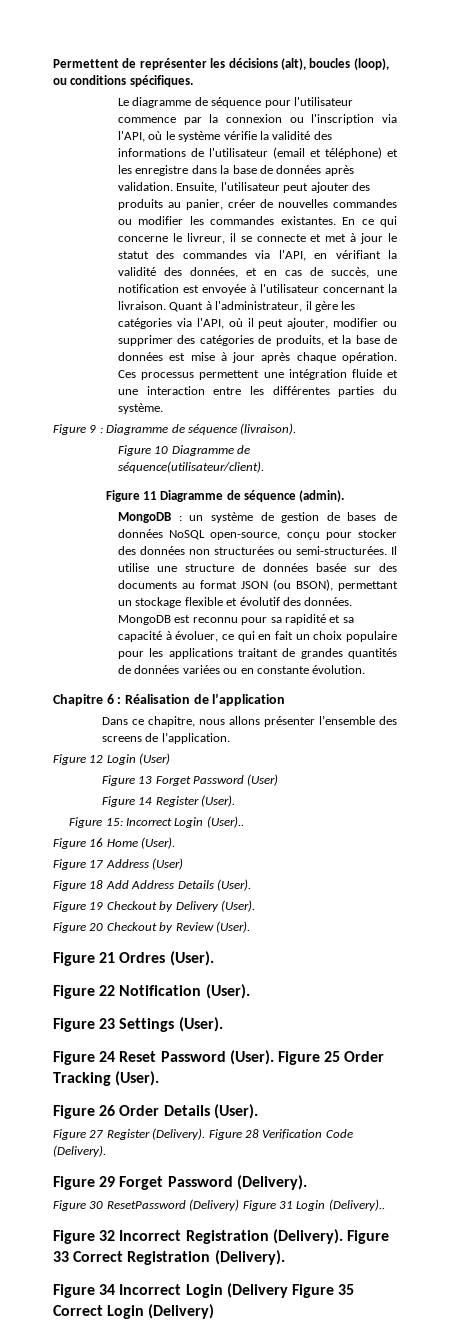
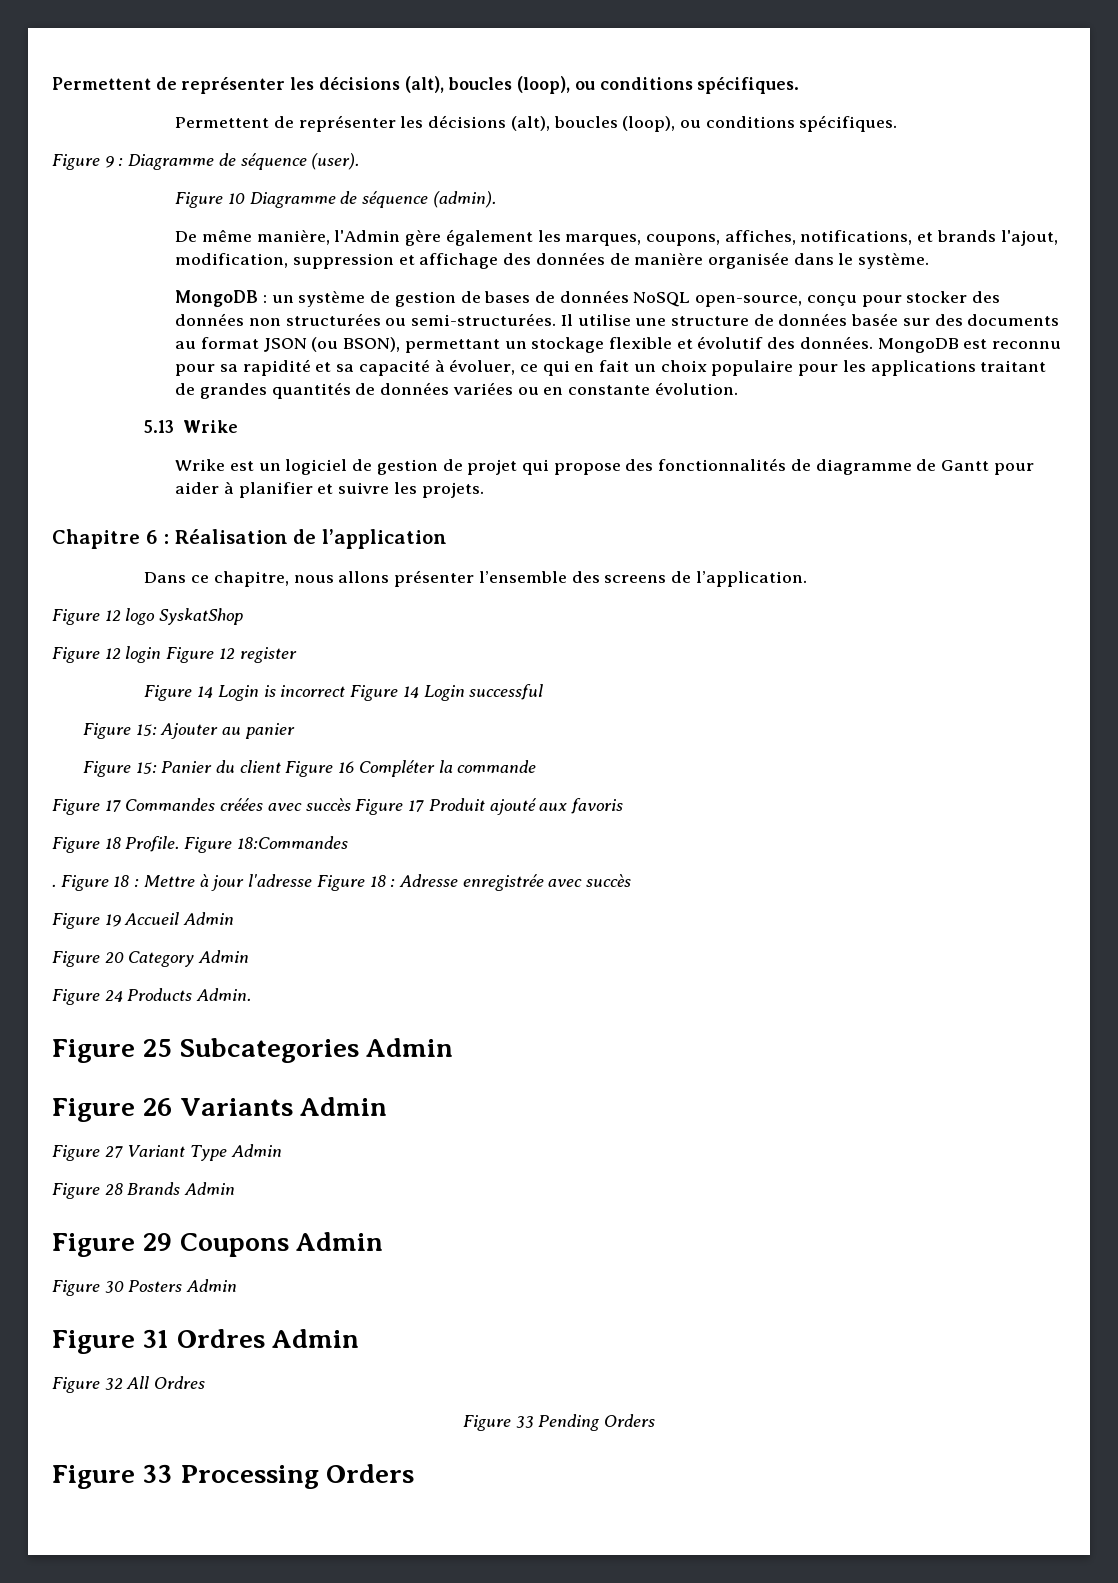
[117,97,353,108] [117,114,397,125] [117,131,332,142] [117,147,399,159] [117,165,354,176] [117,182,370,193] [117,199,397,210] [117,216,397,227] [117,233,397,244] [117,250,397,261] [117,267,397,278] [117,284,397,295] [117,301,356,312] [117,318,397,329] [117,335,398,346] [117,352,398,363] [117,369,398,380] [117,386,397,397] [117,403,163,414] Le diagramme de séquence pour l'utilisateur commence par la connexion ou l'inscription via l'API, où le système vérifie la validité des informations de l'utilisateur (email et téléphone) et les enregistre dans la base de données après validation. Ensuite, l'utilisateur peut ajouter des produits au panier, créer de nouvelles commandes ou modifier les commandes existantes. En ce qui concerne le livreur, il se connecte et met à jour le statut des commandes via l'API, en vérifiant la validité des données, et en cas de succès, une notification est envoyée à l'utilisateur concernant la livraison. Quant à l'administrateur, il gère les catégories via l'API, où il peut ajouter, modifier ou supprimer des catégories de produits, et la base de données est mise à jour après chaque opération. Ces processus permettent une intégration fluide et une interaction entre les différentes parties du système. -> [175,115,898,132] Permettent de représenter les décisions (alt), boucles (loop), ou conditions spécifiques.
[240,423,297,435] (livraison). -> [311,153,360,170] (user).
[117,461,264,473] [105,490,345,502] séquence(utilisateur/client). // Figure 11 Diagramme de séquence (admin). -> [362,191,496,208] [175,229,1058,246] [175,252,930,269] séquence (admin). // De même manière, l'Admin gère également les marques, coupons, affiches, notifications, et brands l'ajout, modification, suppression et affichage des données de manière organisée dans le système.
(366, 669) none -> [144,420,239,433] [175,458,1034,475] [175,481,484,498] // 5.13 Wrike // Wrike est un logiciel de gestion de projet qui propose des fonctionnalités de diagramme de Gantt pour aider à planifier et suivre les projets.
[106,753,171,765] [101,774,279,786] [101,795,235,807] [69,816,244,828] [53,837,176,849] [53,858,184,870] [53,879,251,891] [53,900,255,912] [53,921,250,933] [53,951,214,966] [53,984,250,999] [53,1017,223,1032] [53,1050,385,1065] [53,1071,160,1086] Login (User) // Figure 13 Forget Password (User) // Figure 14 Register (User). // Figure 15: Incorrect Login (User).. // Figure 16 Home (User). // Figure 17 Address (User) // Figure 18 Add Address Details (User). // Figure 19 Checkout by Delivery (User). // Figure 20 Checkout by Review (User). // Figure 21 Ordres (User). // Figure 22 Notification (User). // Figure 23 Settings (User). // Figure 24 Reset Password (User). Figure 25 Order Tracking (User). -> [125,608,244,625] [52,646,297,663] [144,684,544,701] [82,723,295,739] [82,760,537,777] [52,798,623,815] [52,836,348,853] [52,874,632,891] [52,912,235,929] [52,950,250,967] [52,988,252,1005] [52,1038,454,1063] logo SyskatShop // Figure 12 login Figure 12 register // Figure 14 Login is incorrect Figure 14 Login successful // Figure 15: Ajouter au panier // Figure 15: Panier du client Figure 16 Compléter la commande // Figure 17 Commandes créées avec succès Figure 17 Produit ajouté aux favoris // Figure 18 Profile. Figure 18:Commandes // . Figure 18 : Mettre à jour l'adresse Figure 18 : Adresse enregistrée avec succès // Figure 19 Accueil Admin // Figure 20 Category Admin // Figure 24 Products Admin. // Figure 25 Subcategories Admin
[119,1104,258,1119] Order Details (User). -> [179,1097,388,1116] Variants Admin
[106,1128,353,1140] [53,1145,106,1157] Register (Delivery). Figure 28 Verification Code (Delivery). -> [127,1144,282,1161] [52,1182,236,1199] Variant Type Admin // Figure 28 Brands Admin
[119,1175,307,1190] Forget Password (Delivery). -> [179,1232,384,1257] Coupons Admin
[106,1199,385,1211] [53,1229,389,1244] [53,1250,285,1265] [53,1283,355,1298] [53,1304,215,1319] ResetPassword (Delivery) Figure 31 Login (Delivery).. // Figure 32 Incorrect Registration (Delivery). Figure 33 Correct Registration (Delivery). // Figure 34 Incorrect Login (Delivery Figure 35 Correct Login (Delivery) -> [128,1279,238,1292] [52,1329,360,1354] [52,1376,206,1393] [462,1414,656,1431] [52,1464,415,1489] Posters Admin // Figure 31 Ordres Admin // Figure 32 All Ordres // Figure 33 Pending Orders // Figure 33 Processing Orders

